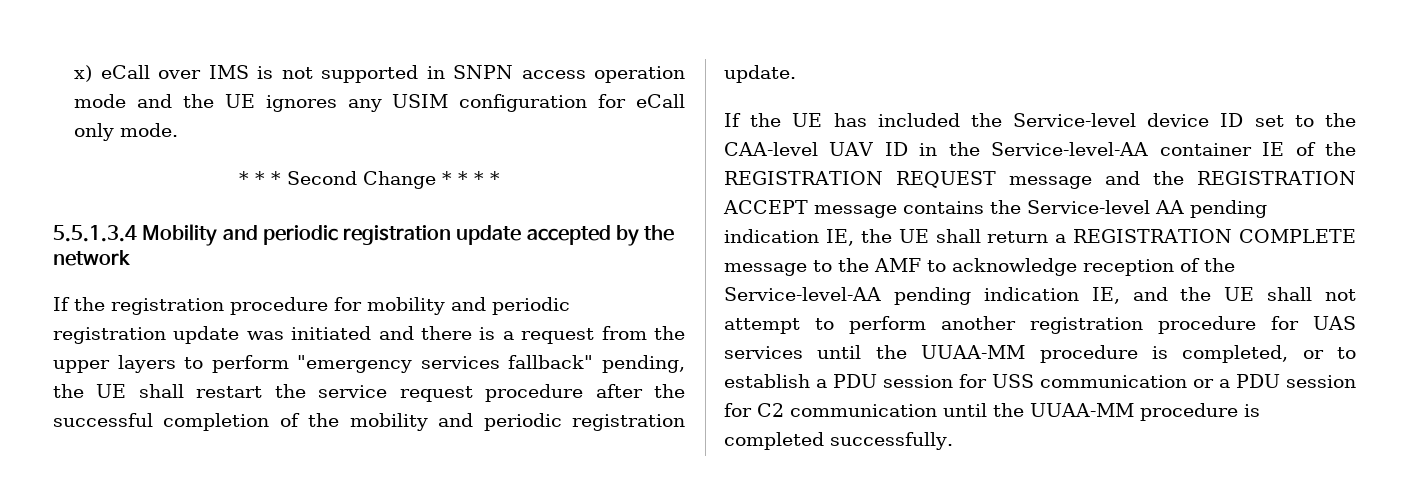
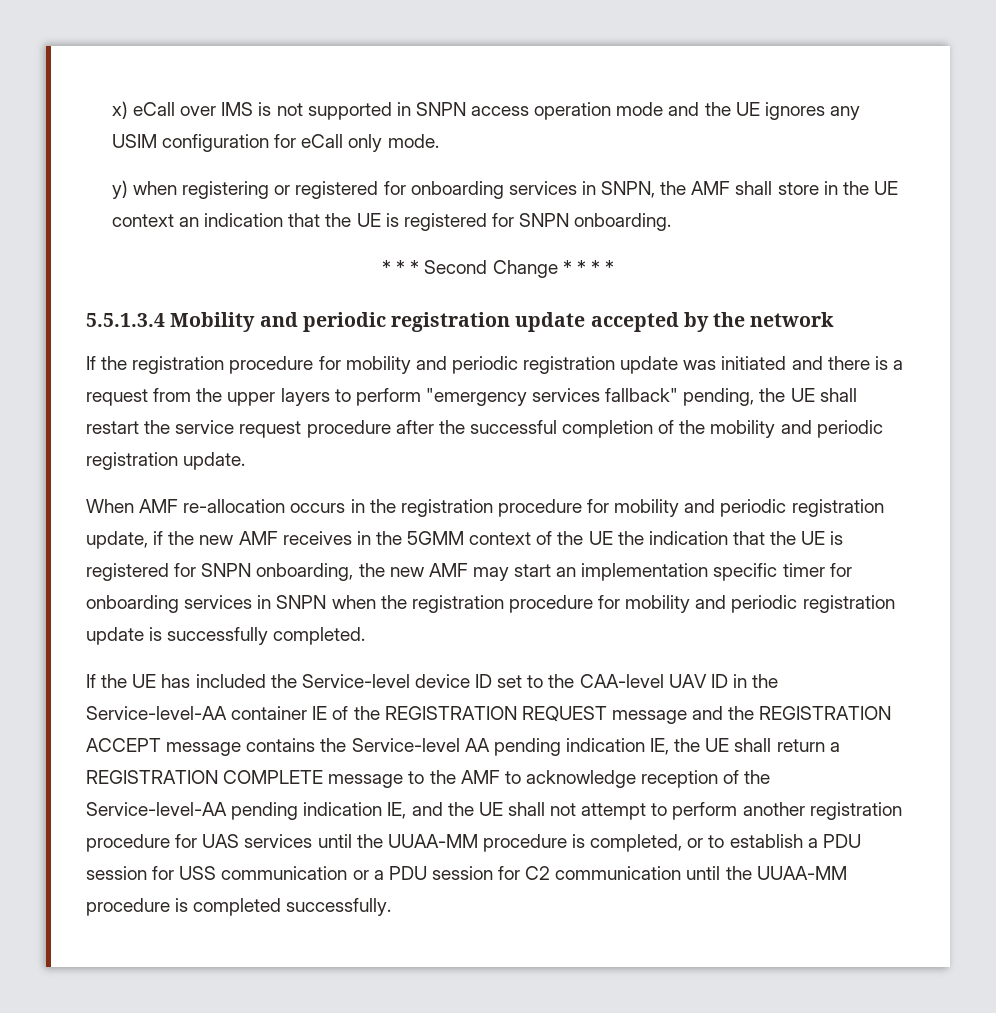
(179, 130) none -> [111,180,898,199] [111,213,672,231] // y) when registering or registered for onboarding services in SNPN, the AMF shall store in the UE context an indication that the UE is registered for SNPN onboarding.
(796, 74) none -> [86,499,884,517] [86,531,844,549] [86,563,852,581] [86,595,895,613] [86,627,366,645] // When AMF re-allocation occurs in the registration procedure for mobility and periodic registration update, if the new AMF receives in the 5GMM context of the UE the indication that the UE is registered for SNPN onboarding, the new AMF may start an implementation specific timer for onboarding services in SNPN when the registration procedure for mobility and periodic registration update is successfully completed.

